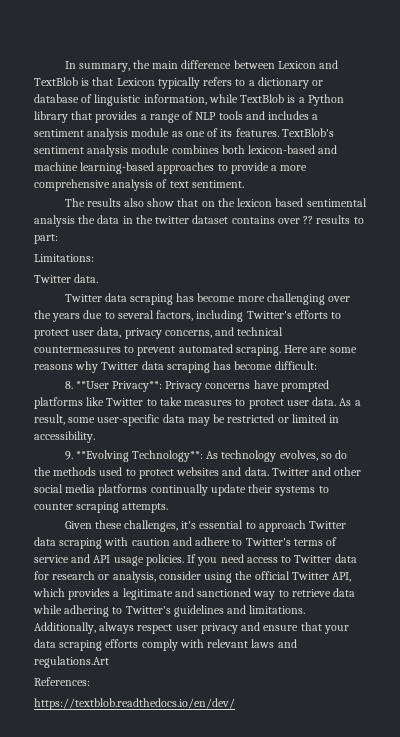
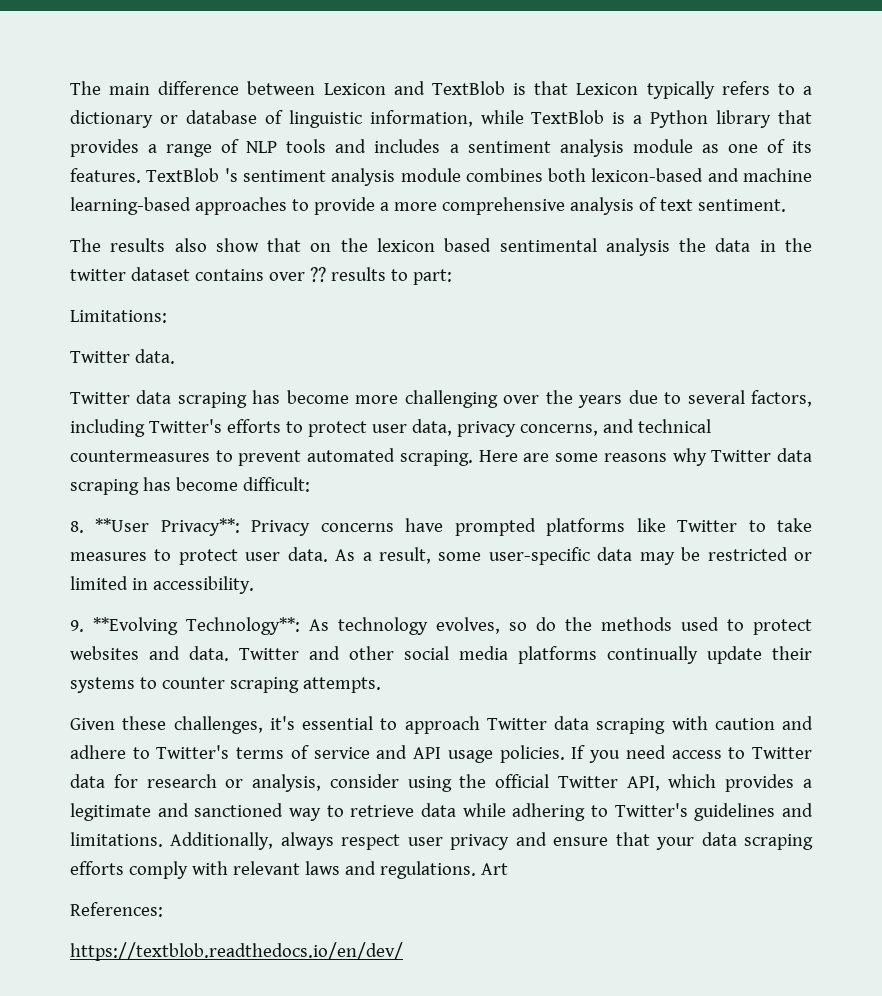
[64,60,150,72] In summary, the -> [70,81,101,95] The
[281,128,334,137] TextBlob's -> [146,168,238,182] TextBlob 's
[34,656,109,668] regulations.Art -> [379,861,508,879] regulations. Art

